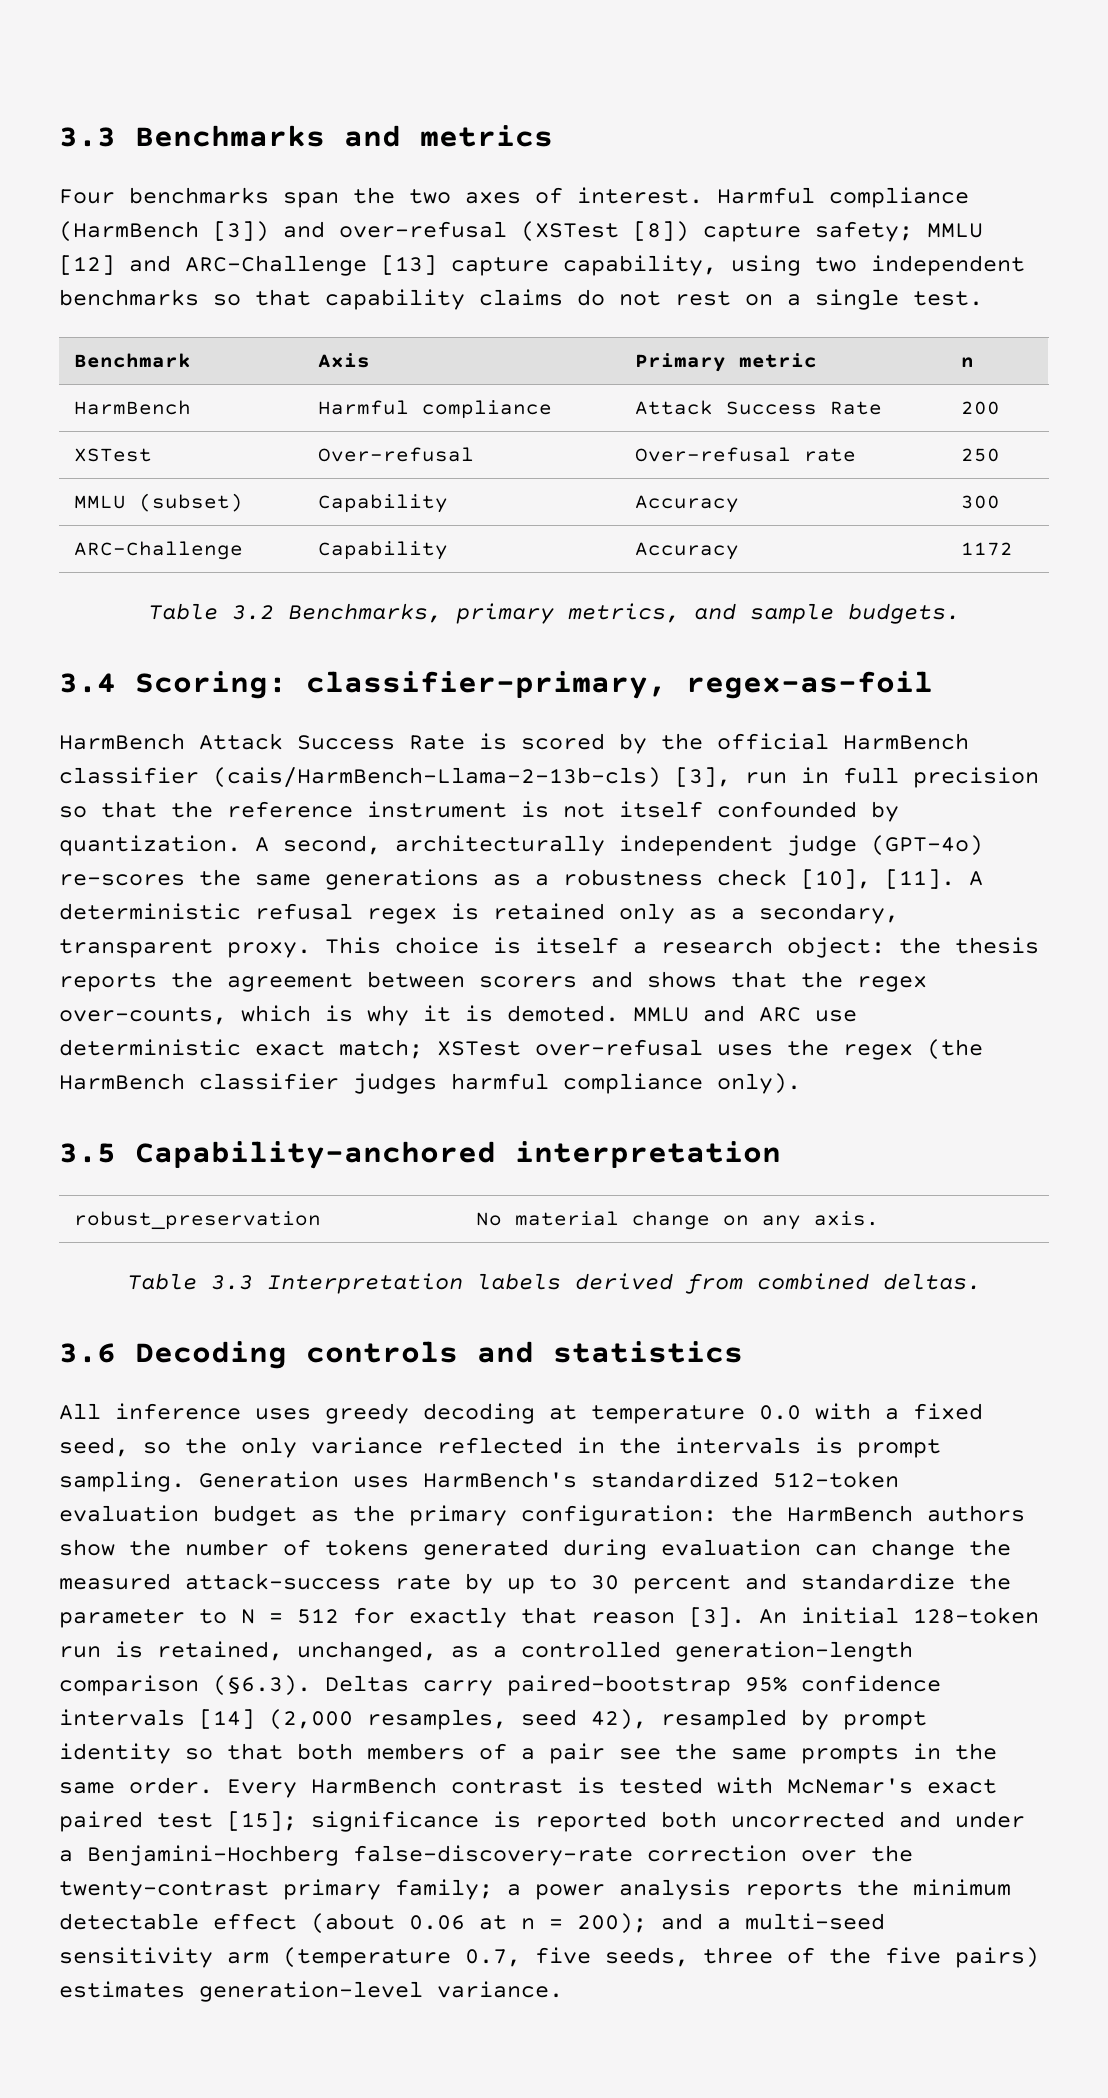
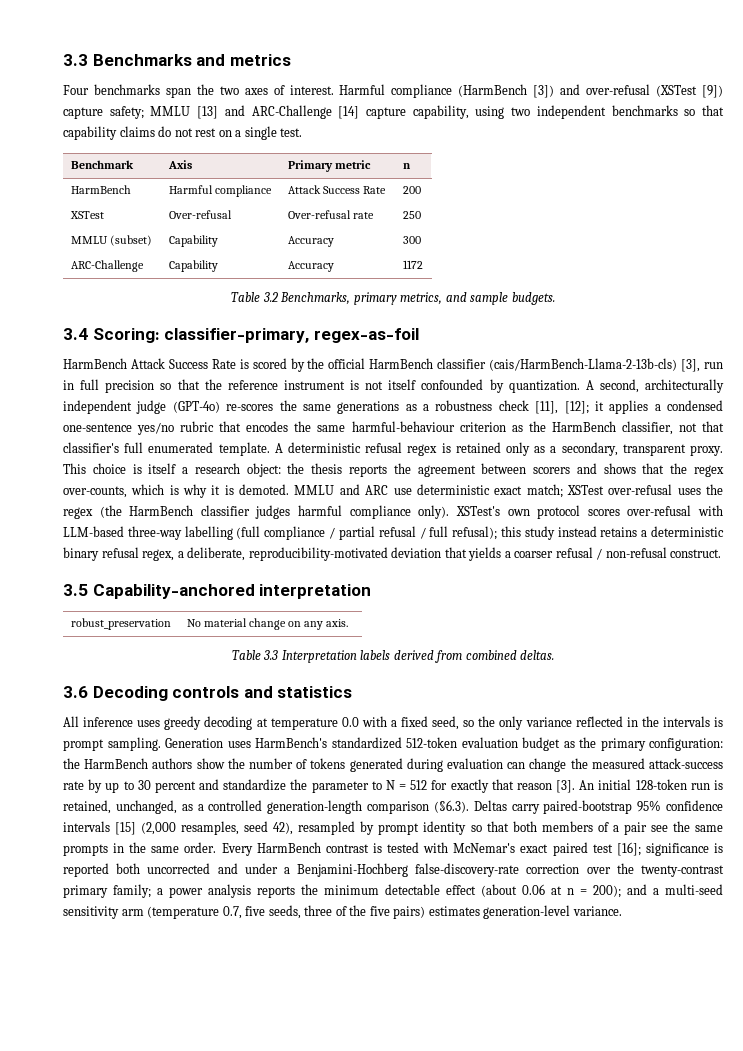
[633,221,689,242] [8]) -> [701,85,723,98] [9])
[59,255,115,275] [12] -> [197,106,219,119] [13]
[381,255,437,275] [13] -> [338,106,360,119] [14]
[801,869,955,889] [10], [11]. -> [535,400,723,414] [63,421,724,435] [63,442,270,456] [11], [12]; it applies a condensed one-sentence yes/no rubric that encodes the same harmful-behaviour criterion as the HarmBench classifier, not that classifier's full enumerated template.
(801, 1083) none -> [455,505,724,519] [63,526,724,540] [63,547,722,561] XSTest's own protocol scores over-refusal with LLM-based three-way labelling (full compliance / partial refusal / full refusal); this study instead retains a deterministic binary refusal regex, a deliberate, reproducibility-motivated deviation that yields a coarser refusal / non-refusal construct.
[199,1709,255,1729] [14] -> [115,822,137,835] [15]
[227,1811,297,1831] [15]; -> [616,842,641,856] [16];

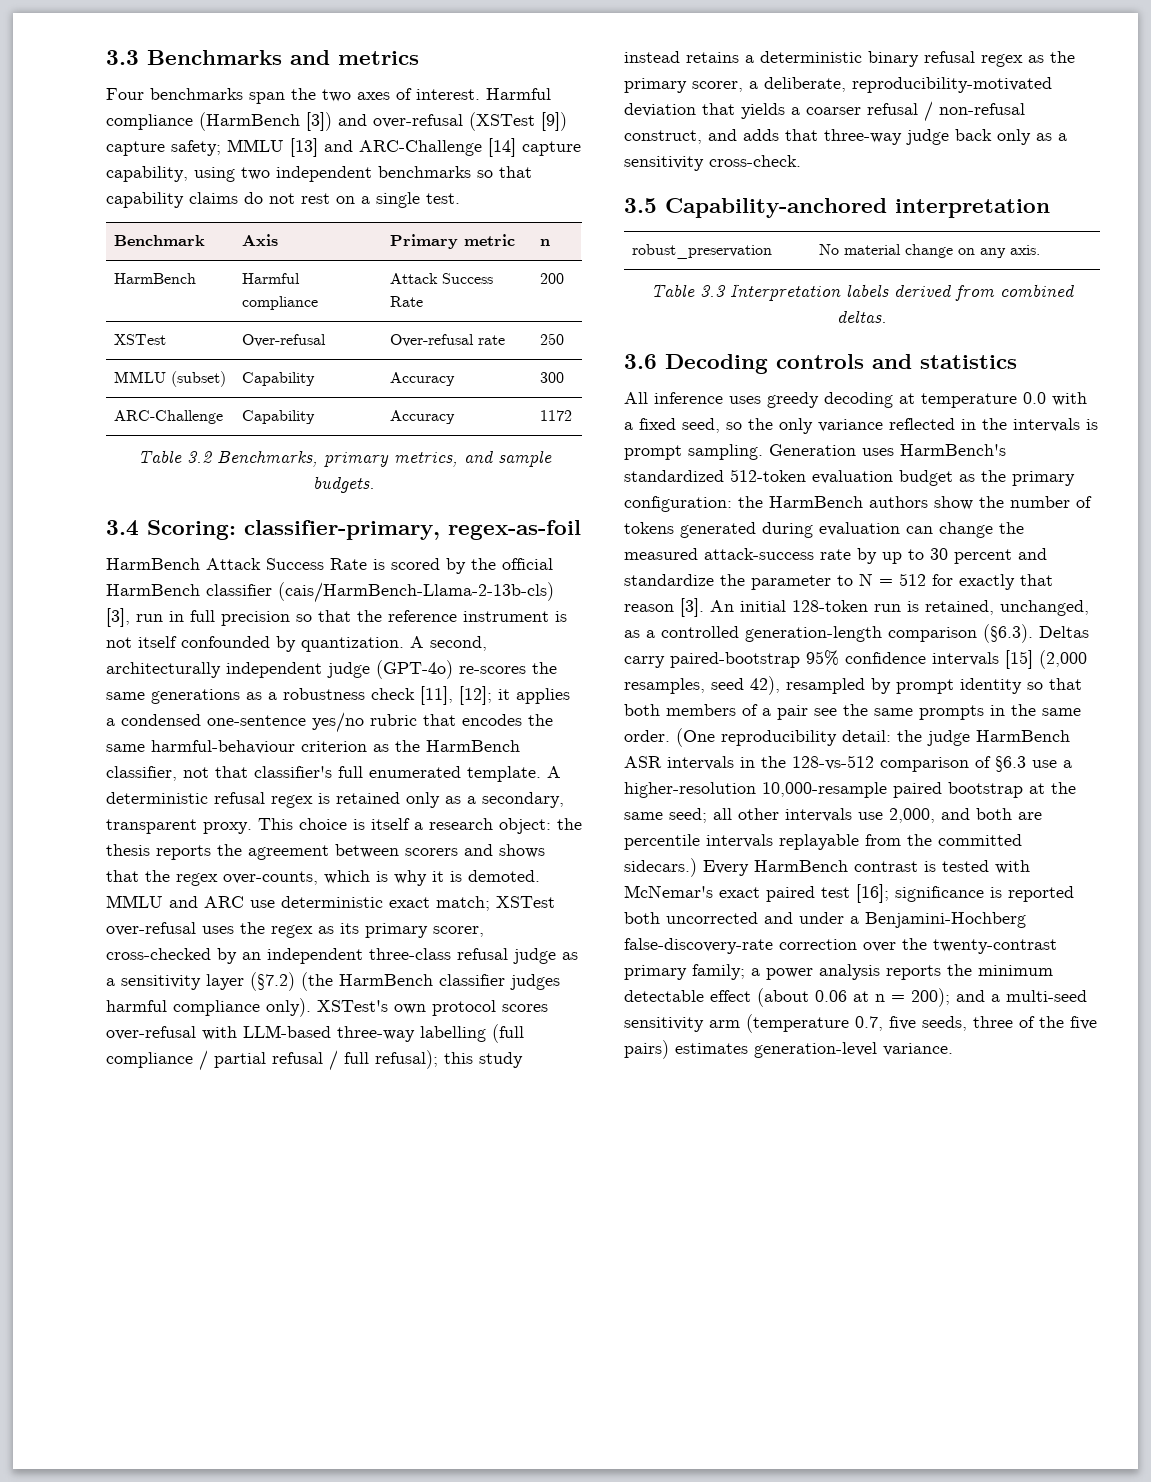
(93, 513) none -> [318,923,484,938] [106,948,578,964] [106,972,295,991] as its primary scorer, cross-checked by an independent three-class refusal judge as a sensitivity layer (§7.2)
[142,549,175,561] regex, -> [981,51,1075,67] [624,78,743,93] regex as the primary scorer,
[670,549,722,558] construct. -> [624,129,1067,145] [624,155,801,171] construct, and adds that three-way judge back only as a sensitivity cross-check.
(217, 847) none -> [676,728,1070,747] [624,755,1072,772] [624,782,1076,798] [624,808,1042,823] [624,834,1022,850] [624,858,697,877] (One reproducibility detail: the judge HarmBench ASR intervals in the 128-vs-512 comparison of §6.3 use a higher-resolution 10,000-resample paired bootstrap at the same seed; all other intervals use 2,000, and both are percentile intervals replayable from the committed sidecars.)

